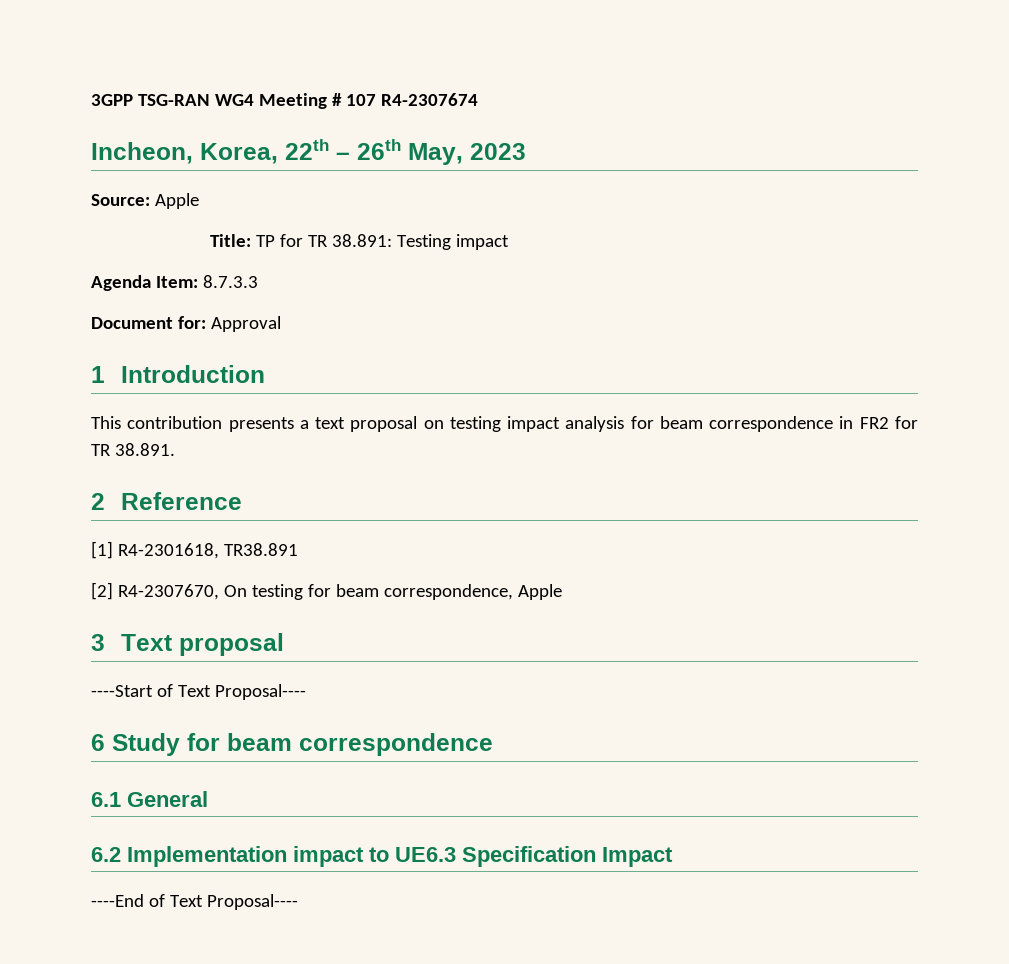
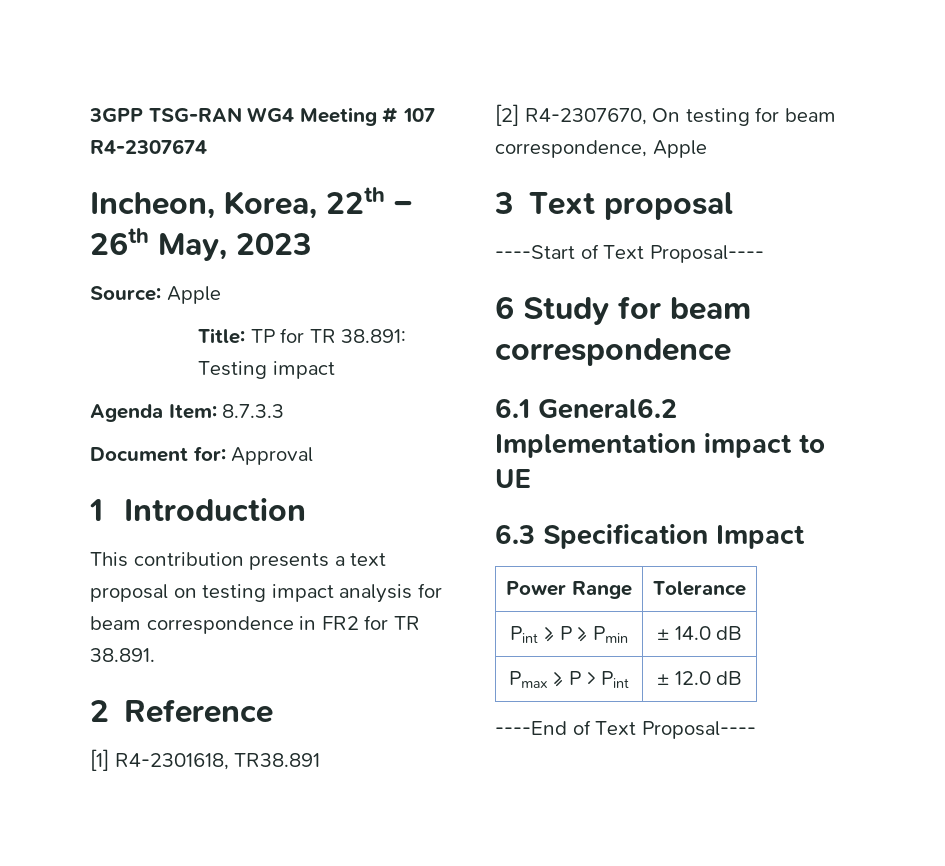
[127,791,208,807] [91,847,121,862] General // 6.2 -> [538,398,677,419] General6.2
[395,847,456,862] UE6.3 -> [495,469,531,488] [495,524,535,544] UE // 6.3
(673, 857) none -> [506,581,632,599] [653,581,746,596] [510,626,628,643] [656,626,743,640] [508,671,630,688] [656,671,743,685] // Power Range | Tolerance // Pint ≥ P ≥ Pmin | ± 14.0 dB // Pmax ≥ P > Pint | ± 12.0 dB

